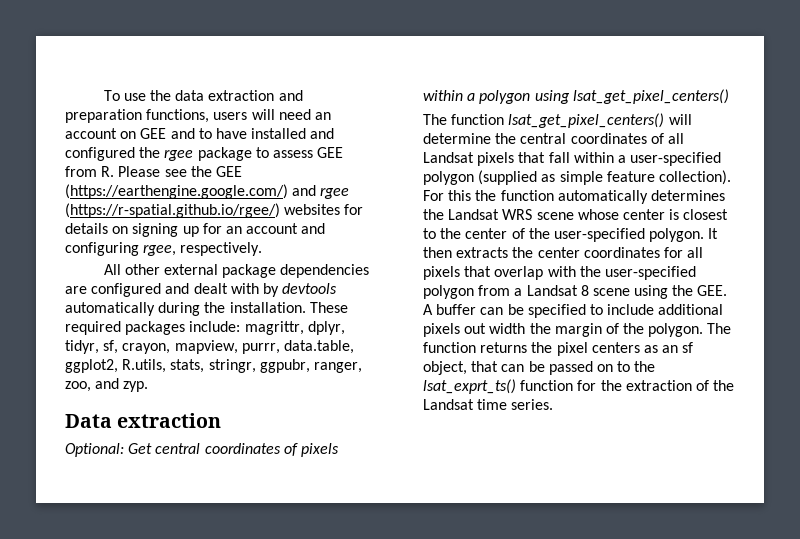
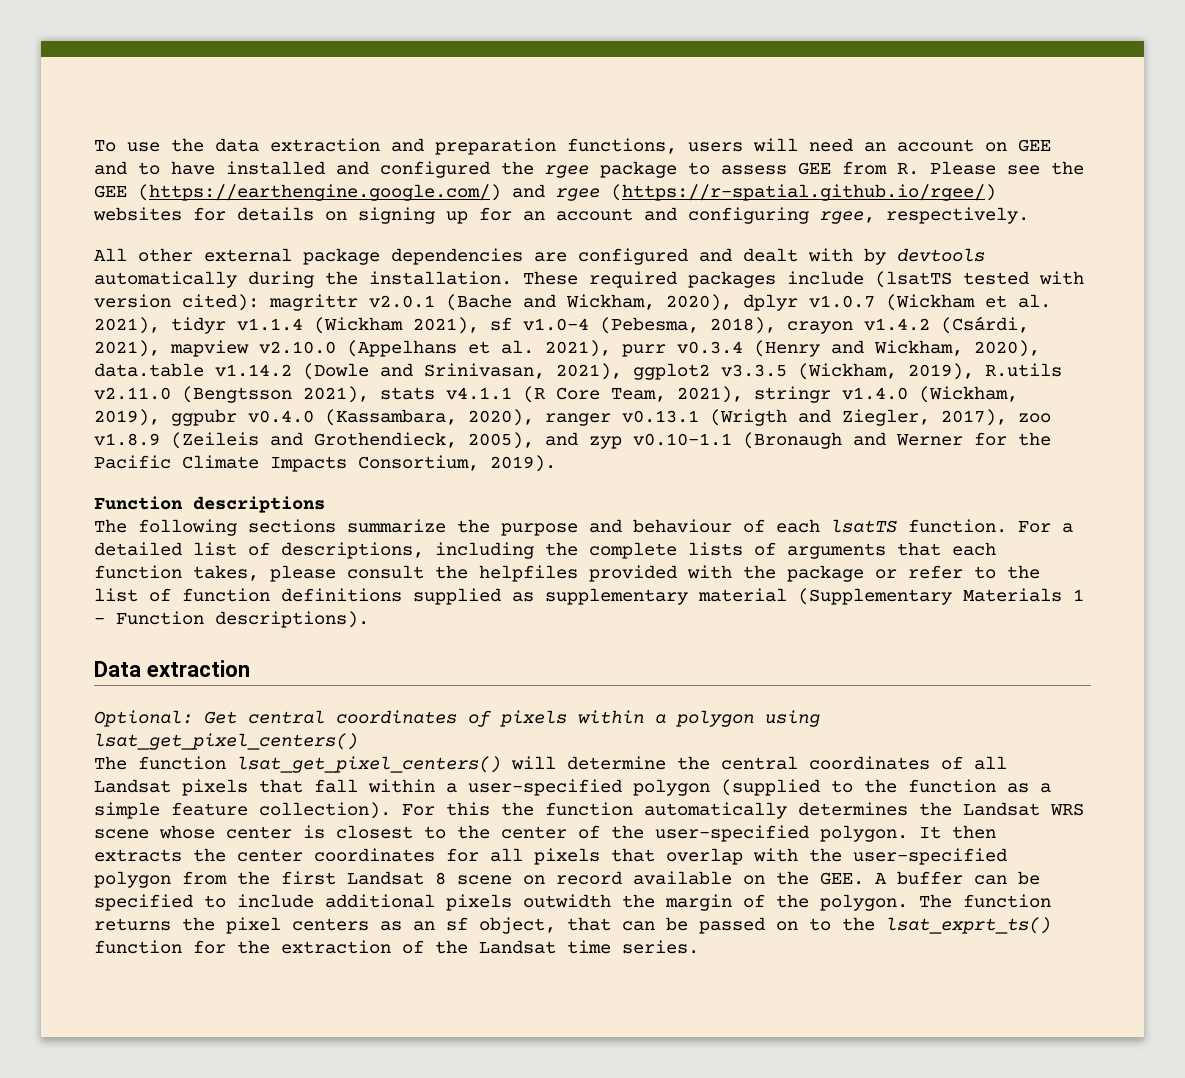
[189,321,345,335] [65,340,354,354] [65,359,362,373] [65,378,149,392] include: magrittr, dplyr, tidyr, sf, crayon, mapview, purrr, data.table, ggplot2, R.utils, stats, stringr, ggpubr, ranger, zoo, and zyp. -> [787,271,1084,288] [94,294,1051,311] [94,316,1029,334] [94,340,1040,357] [94,363,1062,380] [94,386,1018,403] [94,409,1051,426] [94,432,1051,449] [94,455,556,472] [94,496,325,513] [94,519,1073,536] [94,542,996,559] [94,565,1040,582] [94,588,1084,605] [94,611,369,628] include (lsatTS tested with version cited): magrittr v2.0.1 (Bache and Wickham, 2020), dplyr v1.0.7 (Wickham et al. 2021), tidyr v1.1.4 (Wickham 2021), sf v1.0-4 (Pebesma, 2018), crayon v1.4.2 (Csárdi, 2021), mapview v2.10.0 (Appelhans et al. 2021), purr v0.3.4 (Henry and Wickham, 2020), data.table v1.14.2 (Dowle and Srinivasan, 2021), ggplot2 v3.3.5 (Wickham, 2019), R.utils v2.11.0 (Bengtsson 2021), stats v4.1.1 (R Core Team, 2021), stringr v1.4.0 (Wickham, 2019), ggpubr v0.4.0 (Kassambara, 2020), ranger v0.13.1 (Wrigth and Ziegler, 2017), zoo v1.8.9 (Zeileis and Grothendieck, 2005), and zyp v0.10-1.1 (Bronaugh and Werner for the Pacific Climate Impacts Consortium, 2019). // Function descriptions // The following sections summarize the purpose and behaviour of each lsatTS function. For a detailed list of descriptions, including the complete lists of arguments that each function takes, please consult the helpfiles provided with the package or refer to the list of function definitions supplied as supplementary material (Supplementary Materials 1 – Function descriptions).
[541,174,556,182] as -> [831,779,1051,793] to the function as a
[514,288,523,296] a -> [237,871,336,885] the first
[634,285,669,299] using -> [523,871,765,885] on record available on
[464,323,526,334] out width -> [523,894,611,908] outwidth

